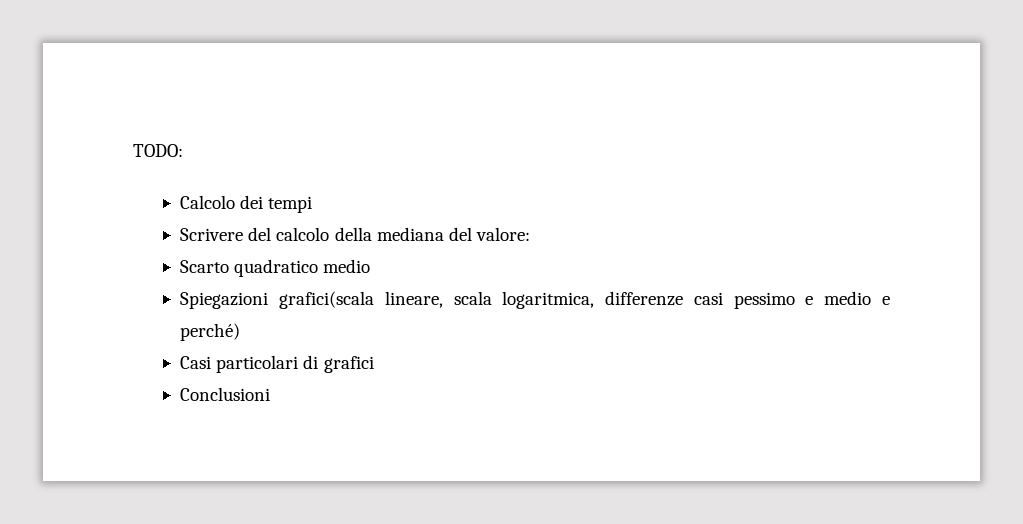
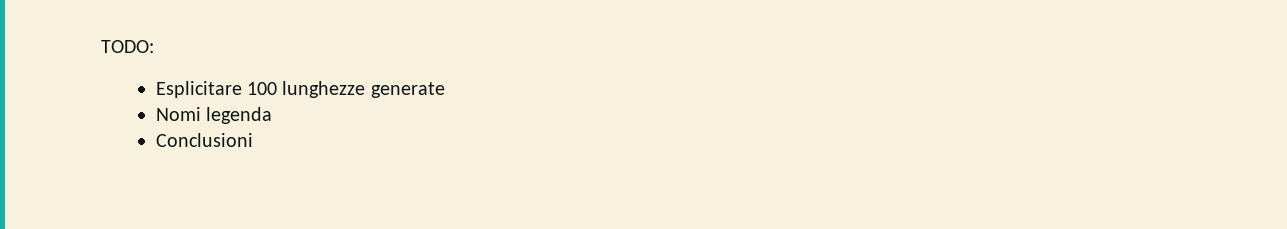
[180,195,313,213] [180,227,530,241] [180,259,371,277] [180,291,890,309] [180,323,241,341] [180,355,374,373] Calcolo dei tempi // Scrivere del calcolo della mediana del valore: // Scarto quadratico medio // Spiegazioni grafici(scala lineare, scala logaritmica, differenze casi pessimo e medio e perché) // Casi particolari di grafici -> [155,81,445,98] [155,107,273,124] Esplicitare 100 lunghezze generate // Nomi legenda

